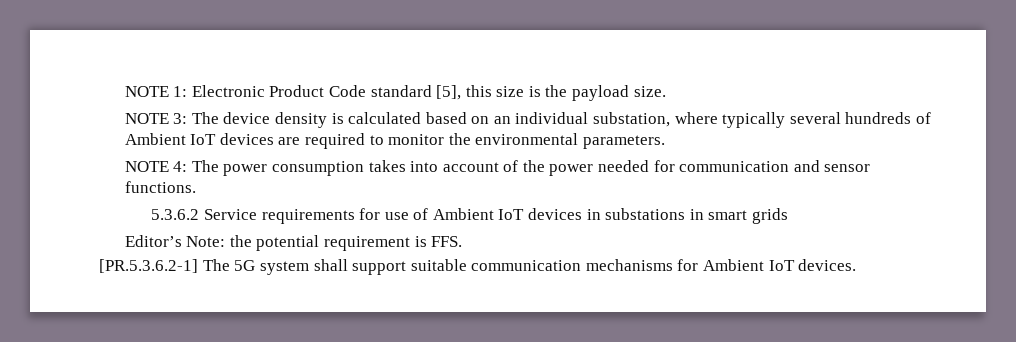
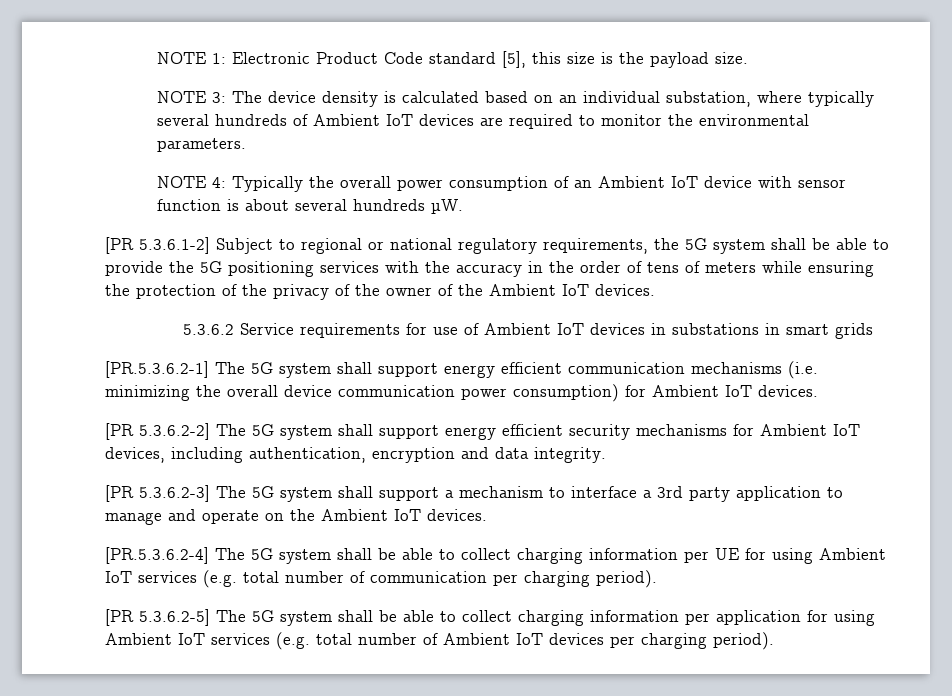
[191,160,871,176] [124,181,196,193] The power consumption takes into account of the power needed for communication and sensor functions. -> [232,176,847,192] [157,199,464,214] [105,237,889,254] [105,261,874,277] [105,284,655,300] Typically the overall power consumption of an Ambient IoT device with sensor function is about several hundreds µW. // [PR 5.3.6.1-2] Subject to regional or national regulatory requirements, the 5G system shall be able to provide the 5G positioning services with the accuracy in the order of tens of meters while ensuring the protection of the privacy of the owner of the Ambient IoT devices.
[124,235,463,251] // Editor’s Note: the potential requirement is FFS. -> (874, 331) none
[410,259,857,271] suitable communication mechanisms for Ambient IoT devices. -> [444,361,818,379] [105,384,818,402] [105,423,860,440] [105,447,606,463] [105,485,843,502] [105,509,487,525] [105,547,886,564] [105,570,657,588] [105,609,875,626] [105,632,774,650] energy efficient communication mechanisms (i.e. minimizing the overall device communication power consumption) for Ambient IoT devices. // [PR 5.3.6.2-2] The 5G system shall support energy efficient security mechanisms for Ambient IoT devices, including authentication, encryption and data integrity. // [PR 5.3.6.2-3] The 5G system shall support a mechanism to interface a 3rd party application to manage and operate on the Ambient IoT devices. // [PR.5.3.6.2-4] The 5G system shall be able to collect charging information per UE for using Ambient IoT services (e.g. total number of communication per charging period). // [PR 5.3.6.2-5] The 5G system shall be able to collect charging information per application for using Ambient IoT services (e.g. total number of Ambient IoT devices per charging period).

